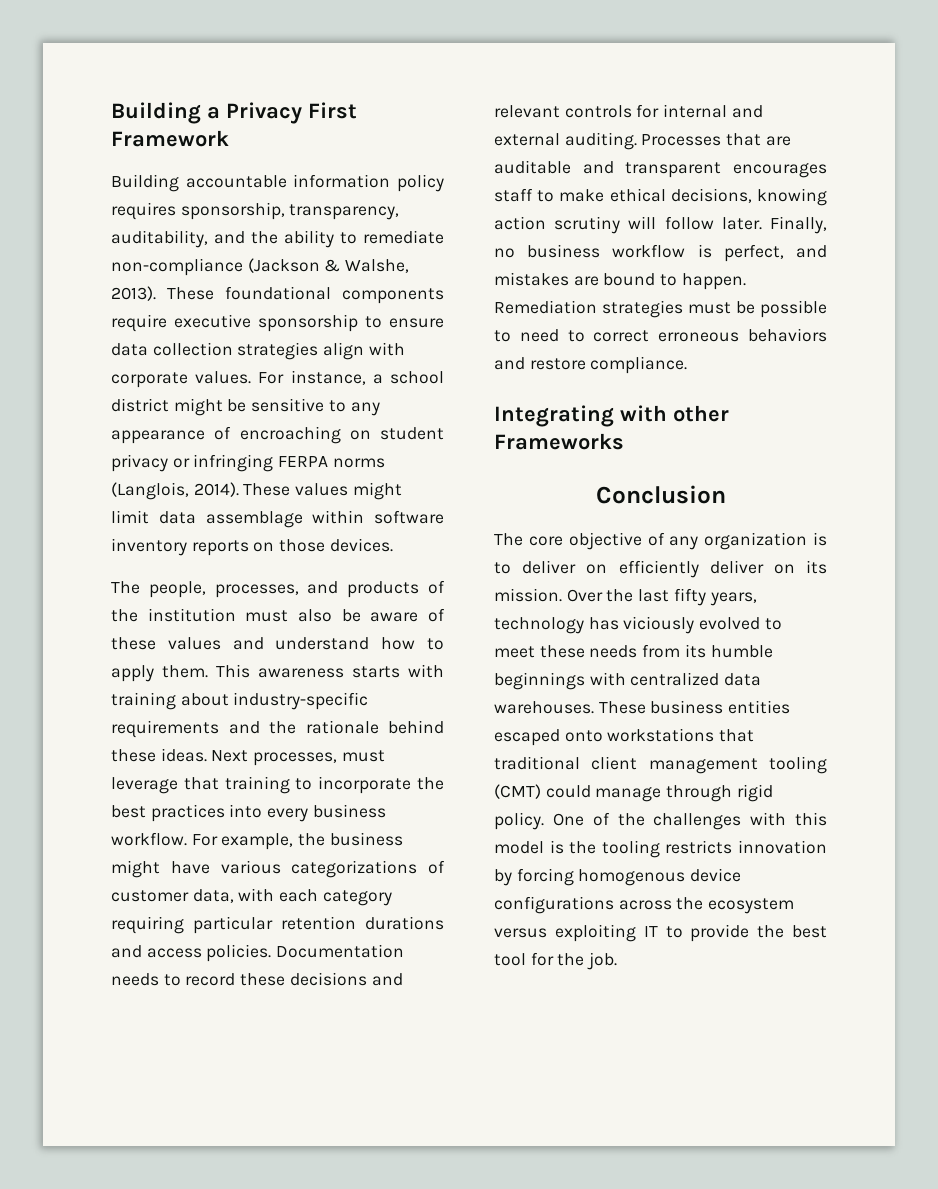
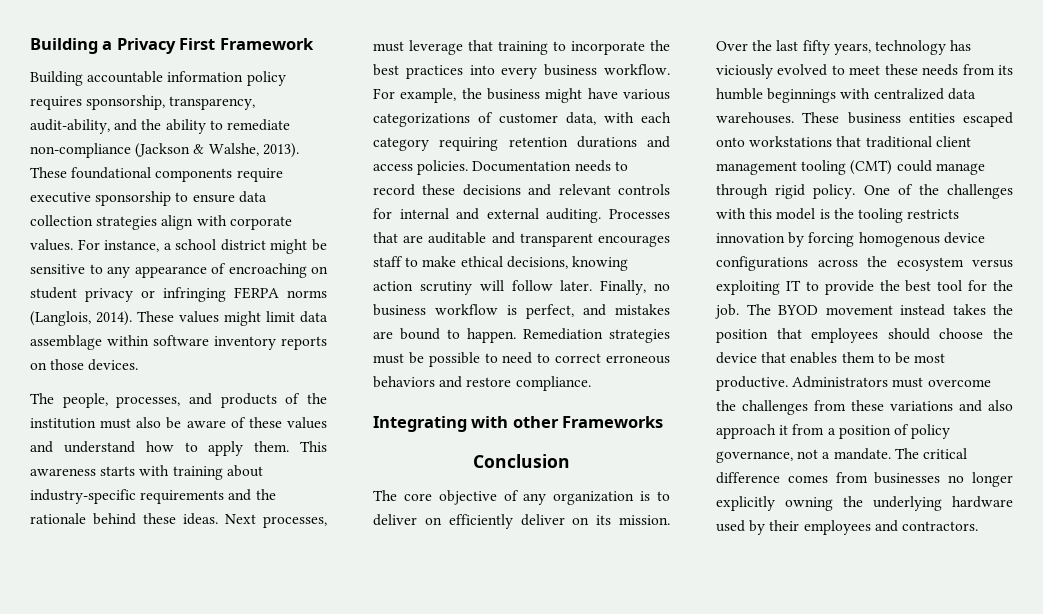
[111,230,208,248] auditability, -> [30,119,110,134] audit-ability,
[193,916,273,934] particular -> (499, 144) none
(618, 961) none -> [746,304,1013,316] [716,328,1013,343] [716,352,946,364] [716,376,991,391] [716,400,1013,415] [716,424,951,439] [716,448,967,463] [716,472,1013,487] [716,496,1013,511] [716,520,978,535] The BYOD movement instead takes the position that employees should choose the device that enables them to be most productive. Administrators must overcome the challenges from these variations and also approach it from a position of policy governance, not a mandate. The critical difference comes from businesses no longer explicitly owning the underlying hardware used by their employees and contractors.

